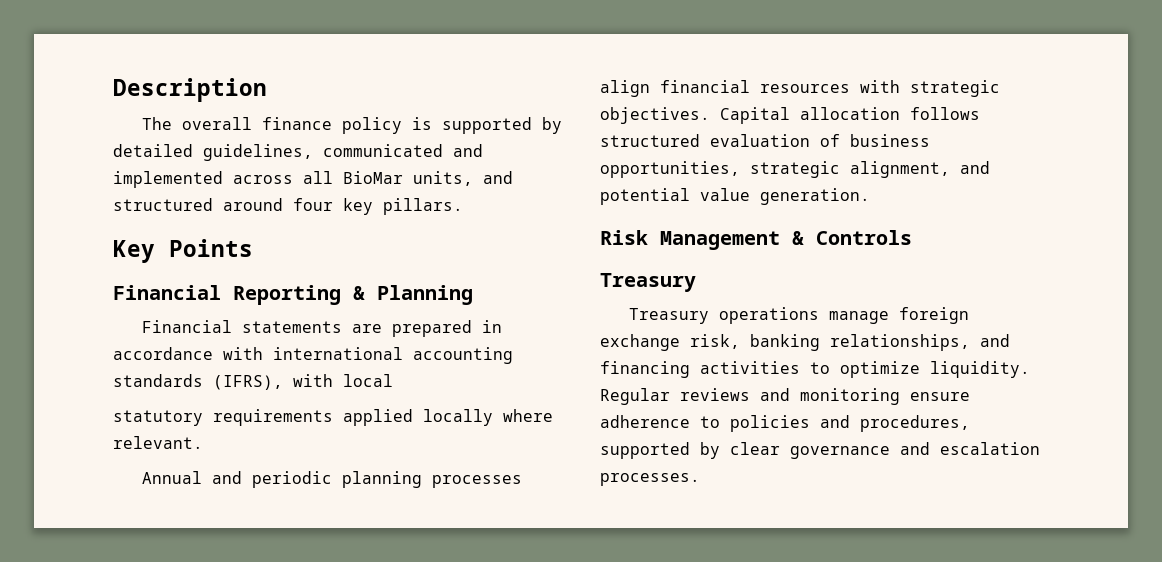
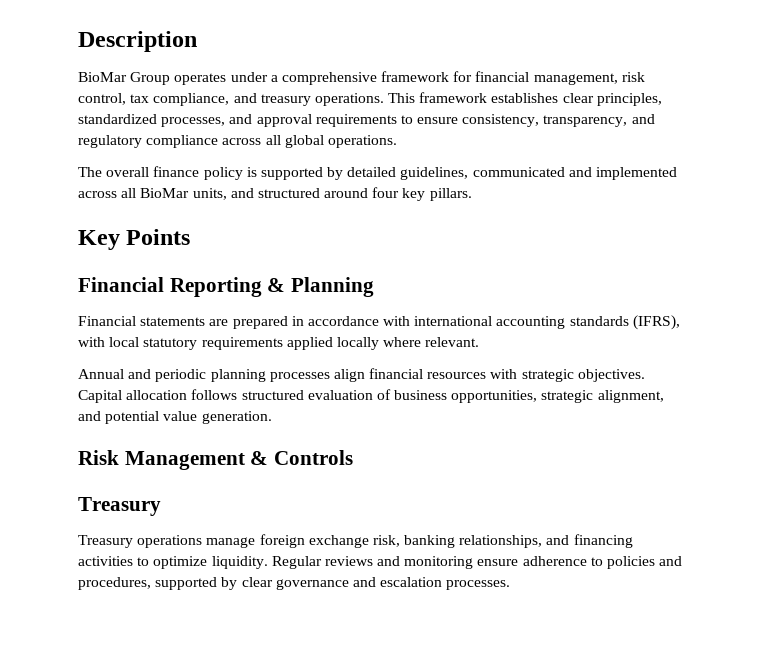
(267, 90) none -> [78,71,645,85] [78,92,662,106] [78,114,655,127] [78,135,397,148] // BioMar Group operates under a comprehensive framework for financial management, risk control, tax compliance, and treasury operations. This framework establishes clear principles, standardized processes, and approval requirements to ensure consistency, transparency, and regulatory compliance across all global operations.
(393, 380) // -> (140, 342) none

